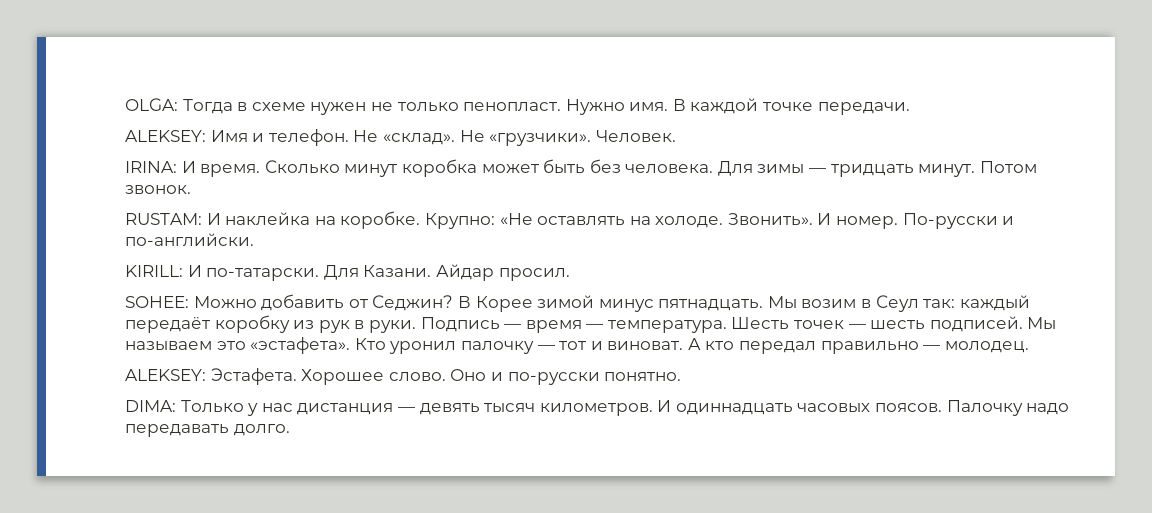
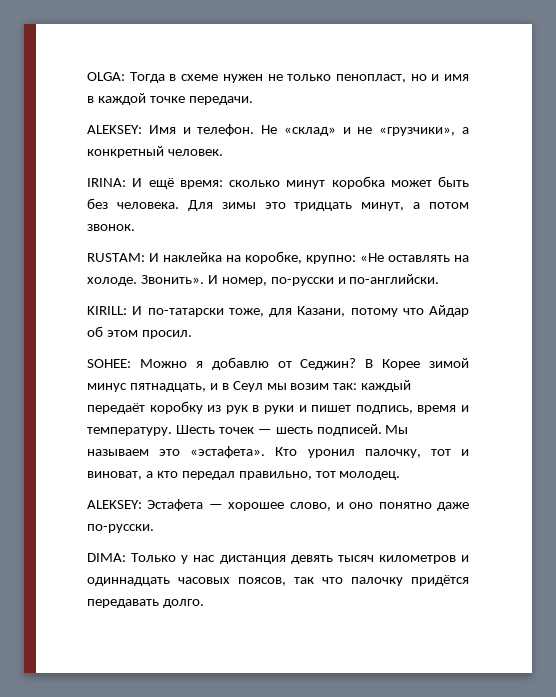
[463,99,686,115] пенопласт. Нужно имя. В -> [335,74,469,83] [87,96,94,103] пенопласт, но и имя в
[382,130,676,146] «склад». Не «грузчики». Человек. -> [283,127,469,136] [87,146,223,158] «склад» и не «грузчики», а конкретный человек.
[200,160,340,177] время. Сколько -> [148,178,280,189] ещё время: сколько
[809,161,1037,177] — тридцать минут. Потом -> [264,202,469,211] это тридцать минут, а потом
[340,211,495,229] коробке. Крупно: -> [245,251,356,264] коробке, крупно:
[836,213,998,229] номер. По-русски -> [221,277,334,286] номер, по-русски
[206,264,494,281] по-татарски. Для Казани. Айдар -> [147,305,469,317] [87,326,138,337] по-татарски тоже, для Казани, потому что Айдар об этом
[261,294,345,311] добавить -> [195,357,269,370] я добавлю
[658,295,919,312] пятнадцать. Мы возим в Сеул -> [129,381,330,392] пятнадцать, и в Сеул мы возим
[368,317,727,333] руки. Подпись — время — температура. -> [264,405,469,414] [87,427,172,436] руки и пишет подпись, время и температуру.
[460,338,1029,354] [125,368,682,385] палочку — тот и виноват. А кто передал правильно — молодец. // ALEKSEY: Эстафета. Хорошее слово. Оно и по-русски понятно. -> [364,449,470,458] [87,471,401,480] [87,499,469,511] [87,524,154,533] палочку, тот и виноват, а кто передал правильно, тот молодец. // ALEKSEY: Эстафета — хорошее слово, и оно понятно даже по-русски.
[397,407,415,412] — -> (286, 559) none
[539,400,1070,416] километров. И одиннадцать часовых поясов. Палочку надо -> [378,555,469,564] [87,575,469,586] километров и одиннадцать часовых поясов, так что палочку придётся

